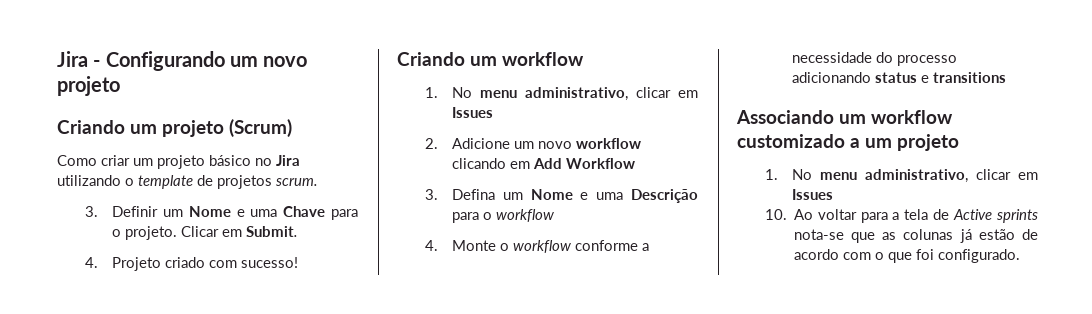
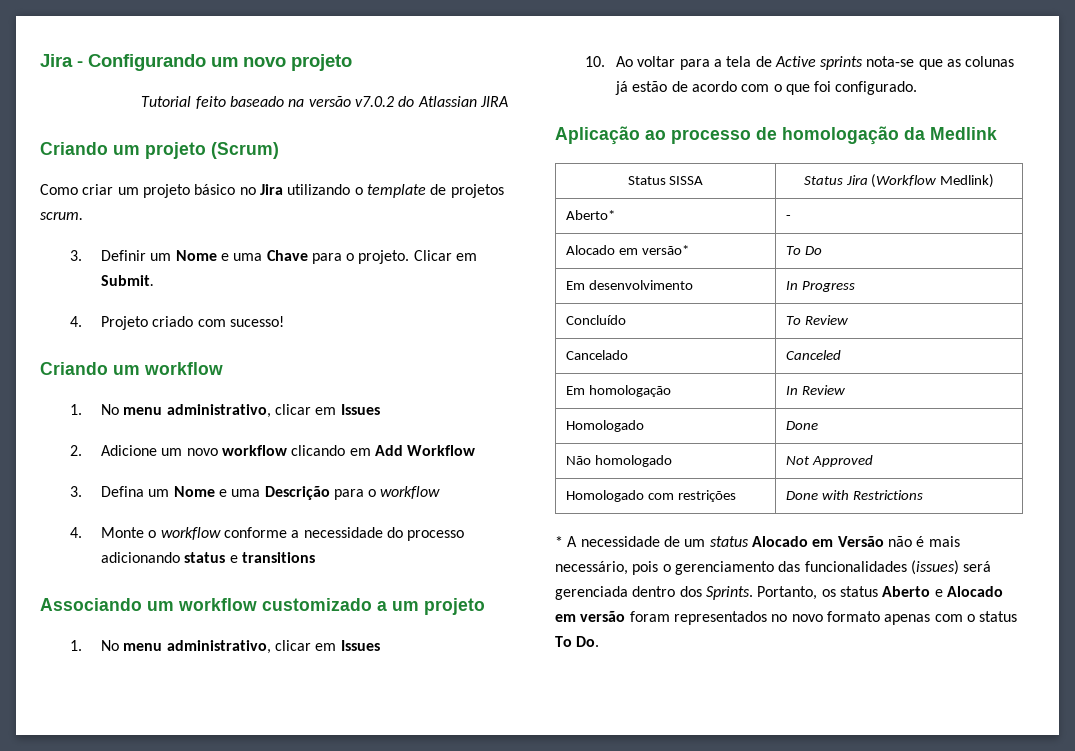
(120, 86) none -> [141,96,508,109] // Tutorial feito baseado na versão v7.0.2 do Atlassian JIRA
(1020, 256) none -> [555,126,997,145] [627,176,704,185] [803,174,995,188] [565,210,615,220] [785,215,791,220] [565,245,689,255] [785,246,822,255] [565,280,693,290] [785,281,855,292] [565,315,626,325] [785,315,848,325] [565,350,628,360] [785,350,841,360] [565,385,671,397] [785,385,845,395] [565,420,644,432] [785,421,818,430] [565,455,672,467] [785,455,873,467] [565,490,736,502] [785,490,923,500] [555,536,960,547] [555,560,992,575] [555,586,1003,600] [555,611,1018,625] [555,636,600,647] // Aplicação ao processo de homologação da Medlink // Status SISSA | Status Jira (Workflow Medlink) // Aberto* | - // Alocado em versão* | To Do // Em desenvolvimento | In Progress // Concluído | To Review // Cancelado | Canceled // Em homologação | In Review // Homologado | Done // Não homologado | Not Approved // Homologado com restrições | Done with Restrictions // * A necessidade de um status Alocado em Versão não é mais necessário, pois o gerenciamento das funcionalidades (issues) será gerenciada dentro dos Sprints. Portanto, os status Aberto e Alocado em versão foram representados no novo formato apenas com o status To Do.

